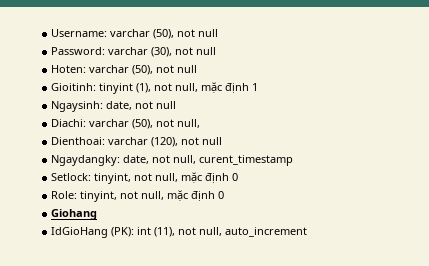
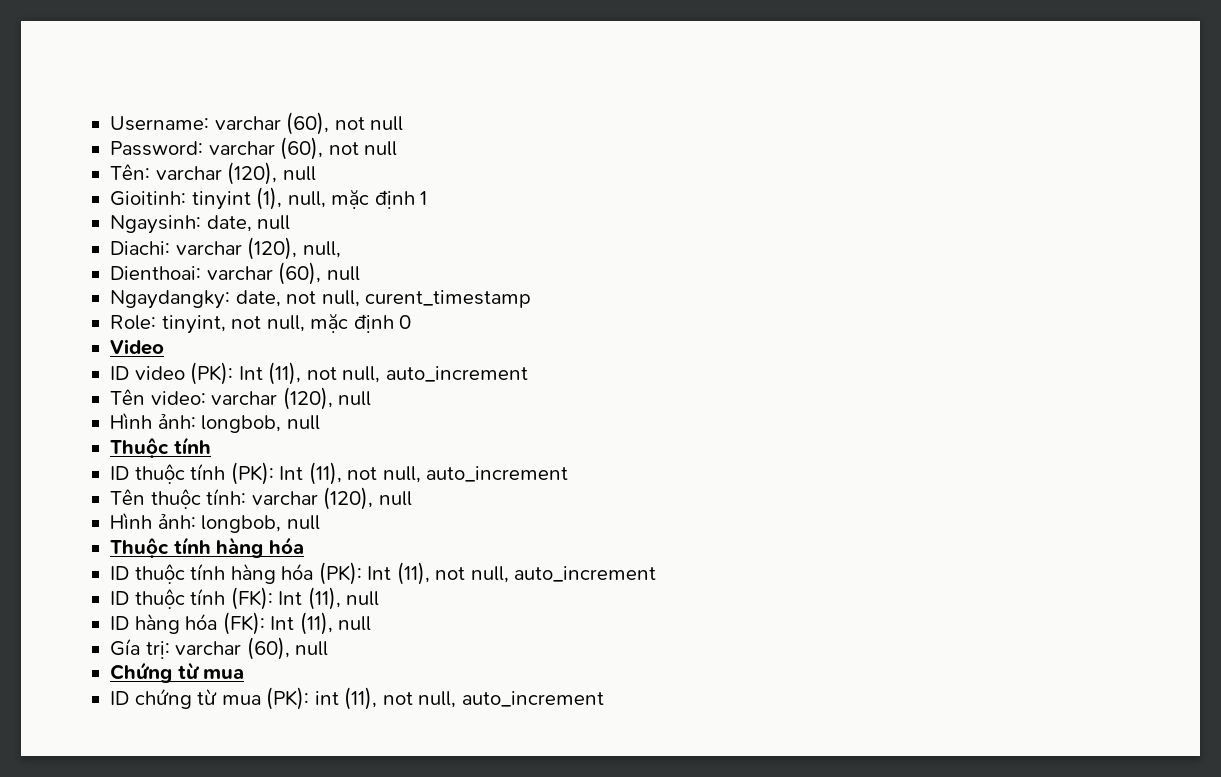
[153,29,175,39] (50), -> [286,112,330,135] (60),
[151,47,217,57] [51,65,175,75] (30), not null // Hoten: varchar (50), not -> [280,137,398,160] [110,162,278,185] (60), not null // Tên: varchar (120),
[154,83,173,91] not -> (283, 198) none
[135,101,154,109] not -> (252, 223) none
[132,119,175,129] (50), not -> [247,237,298,260] (120),
[151,137,200,147] (120), not -> [278,262,322,285] (60),
[51,172,239,184] // Setlock: tinyint, not null, mặc định 0 -> (532, 299) none
[51,209,98,220] [51,227,109,238] Giohang // IdGioHang -> [110,339,165,355] [110,362,528,385] [110,387,372,410] [110,412,320,433] [110,437,211,458] [110,462,569,485] [110,487,412,510] [110,512,320,533] [110,537,304,558] [110,562,657,585] [110,587,380,610] [110,612,372,635] [110,637,329,660] [110,662,245,683] [110,688,261,709] Video // ID video (PK): Int (11), not null, auto_increment // Tên video: varchar (120), null // Hình ảnh: longbob, null // Thuộc tính // ID thuộc tính (PK): Int (11), not null, auto_increment // Tên thuộc tính: varchar (120), null // Hình ảnh: longbob, null // Thuộc tính hàng hóa // ID thuộc tính hàng hóa (PK): Int (11), not null, auto_increment // ID thuộc tính (FK): Int (11), null // ID hàng hóa (FK): Int (11), null // Gía trị: varchar (60), null // Chứng từ mua // ID chứng từ mua

